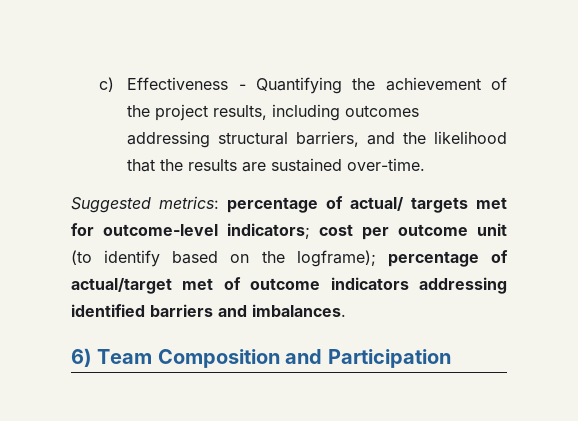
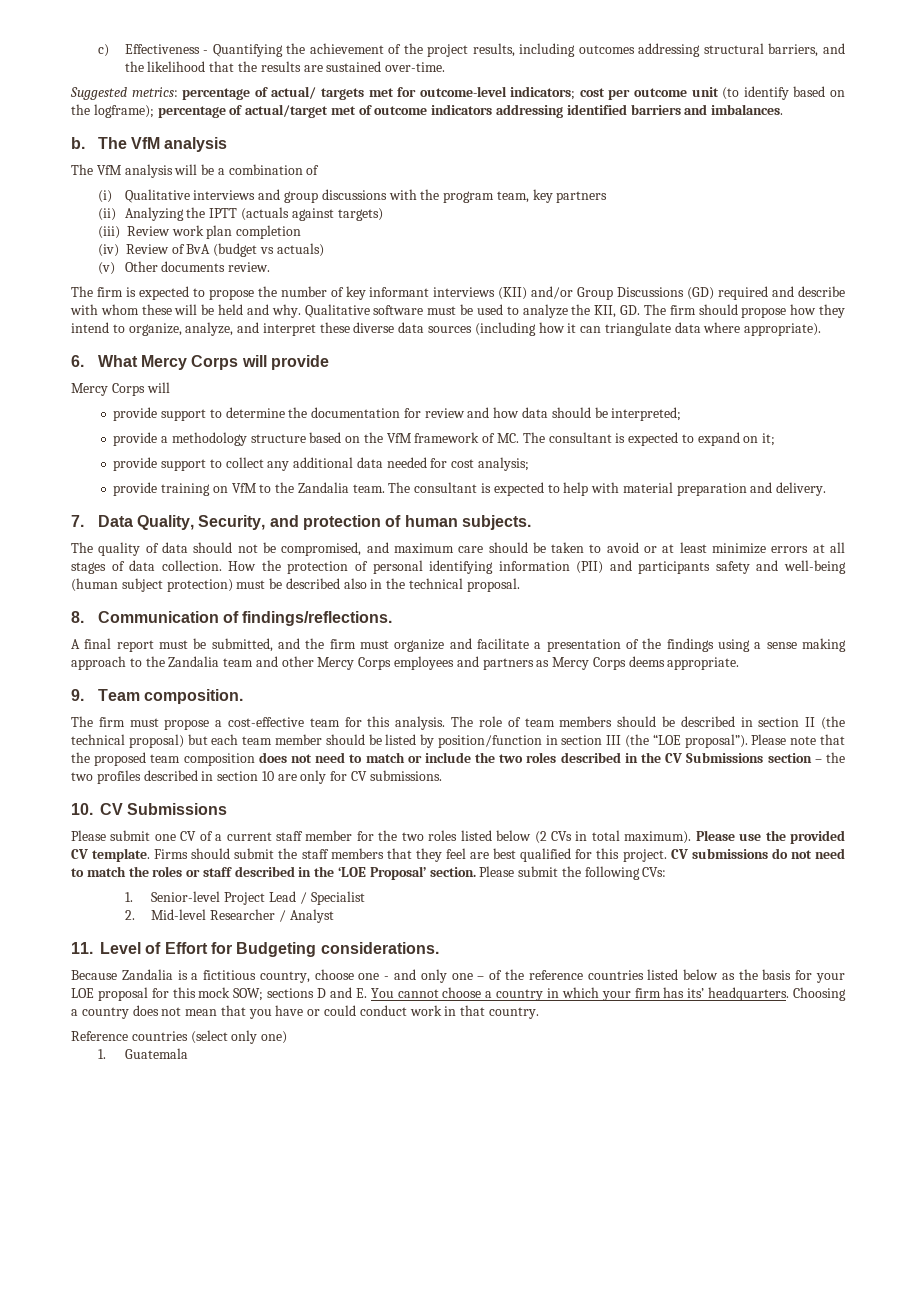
[71,348,451,368] 6) Team Composition and Participation -> [71,137,228,152] [71,164,320,178] [97,189,608,203] [97,207,383,221] [97,225,302,239] [97,243,324,257] [97,261,271,275] [71,286,845,300] [70,304,846,318] [71,322,822,336] [71,355,330,370] [71,382,170,396] [113,407,682,421] [113,432,776,446] [113,457,530,471] [113,482,827,496] [71,515,532,530] [71,542,846,556] [71,560,846,574] [71,578,520,592] [71,611,393,626] [71,638,847,652] [71,656,740,670] [71,689,244,704] [71,716,846,730] [71,734,845,748] [71,752,845,766] [71,770,442,784] [71,803,228,815] [71,830,845,844] [71,848,845,862] [71,866,667,880] [124,891,365,905] [124,909,334,923] [71,942,439,957] [71,969,845,983] [71,987,847,1001] [71,1005,539,1019] [71,1030,288,1044] [97,1048,188,1059] b. The VfM analysis // The VfM analysis will be a combination of // (i) Qualitative interviews and group discussions with the program team, key partners // (ii) Analyzing the IPTT (actuals against targets) // (iii) Review work plan completion // (iv) Review of BvA (budget vs actuals) // (v) Other documents review. // The firm is expected to propose the number of key informant interviews (KII) and/or Group Discussions (GD) required and describe with whom these will be held and why. Qualitative software must be used to analyze the KII, GD. The firm should propose how they intend to organize, analyze, and interpret these diverse data sources (including how it can triangulate data where appropriate). // 6. What Mercy Corps will provide // Mercy Corps will // provide support to determine the documentation for review and how data should be interpreted; // provide a methodology structure based on the VfM framework of MC. The consultant is expected to expand on it; // provide support to collect any additional data needed for cost analysis; // provide training on VfM to the Zandalia team. The consultant is expected to help with material preparation and delivery. // 7. Data Quality, Security, and protection of human subjects. // The quality of data should not be compromised, and maximum care should be taken to avoid or at least minimize errors at all stages of data collection. How the protection of personal identifying information (PII) and participants safety and well-being (human subject protection) must be described also in the technical proposal. // 8. Communication of findings/reflections. // A final report must be submitted, and the firm must organize and facilitate a presentation of the findings using a sense making approach to the Zandalia team and other Mercy Corps employees and partners as Mercy Corps deems appropriate. // 9. Team composition. // The firm must propose a cost-effective team for this analysis. The role of team members should be described in section II (the technical proposal) but each team member should be listed by position/function in section III (the “LOE proposal”). Please note that the proposed team composition does not need to match or include the two roles described in the CV Submissions section – the two profiles described in section 10 are only for CV submissions. // 10. CV Submissions // Please submit one CV of a current staff member for the two roles listed below (2 CVs in total maximum). Please use the provided CV template. Firms should submit the staff members that they feel are best qualified for this project. CV submissions do not need to match the roles or staff described in the ‘LOE Proposal’ section. Please submit the following CVs: // 1. Senior-level Project Lead / Specialist // 2. Mid-level Researcher / Analyst // 11. Level of Effort for Budgeting considerations. // Because Zandalia is a fictitious country, choose one - and only one – of the reference countries listed below as the basis for your LOE proposal for this mock SOW; sections D and E. You cannot choose a country in which your firm has its’ headquarters. Choosing a country does not mean that you have or could conduct work in that country. // Reference countries (select only one) // 1. Guatemala

